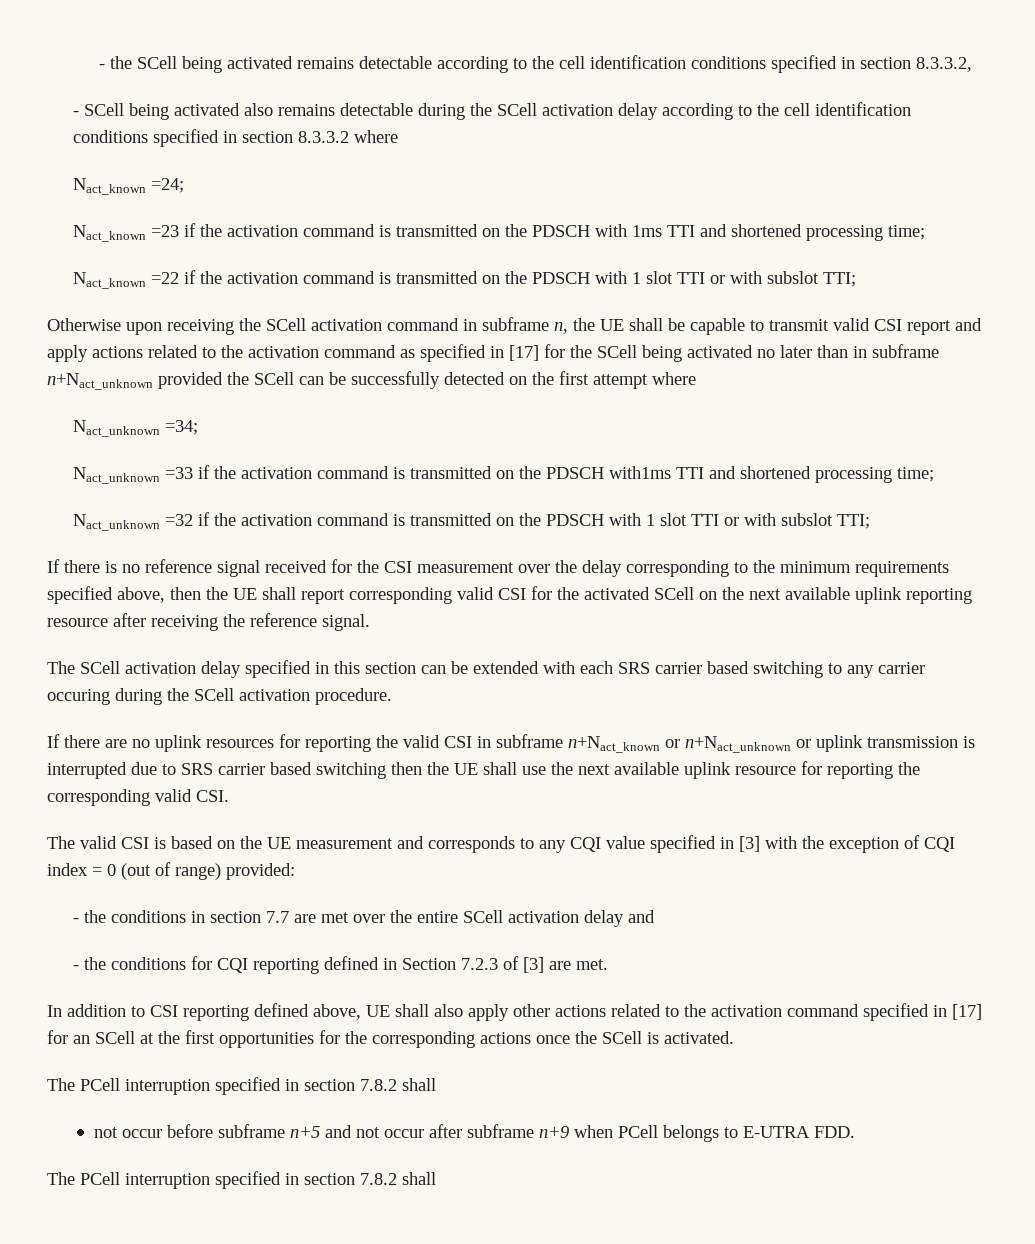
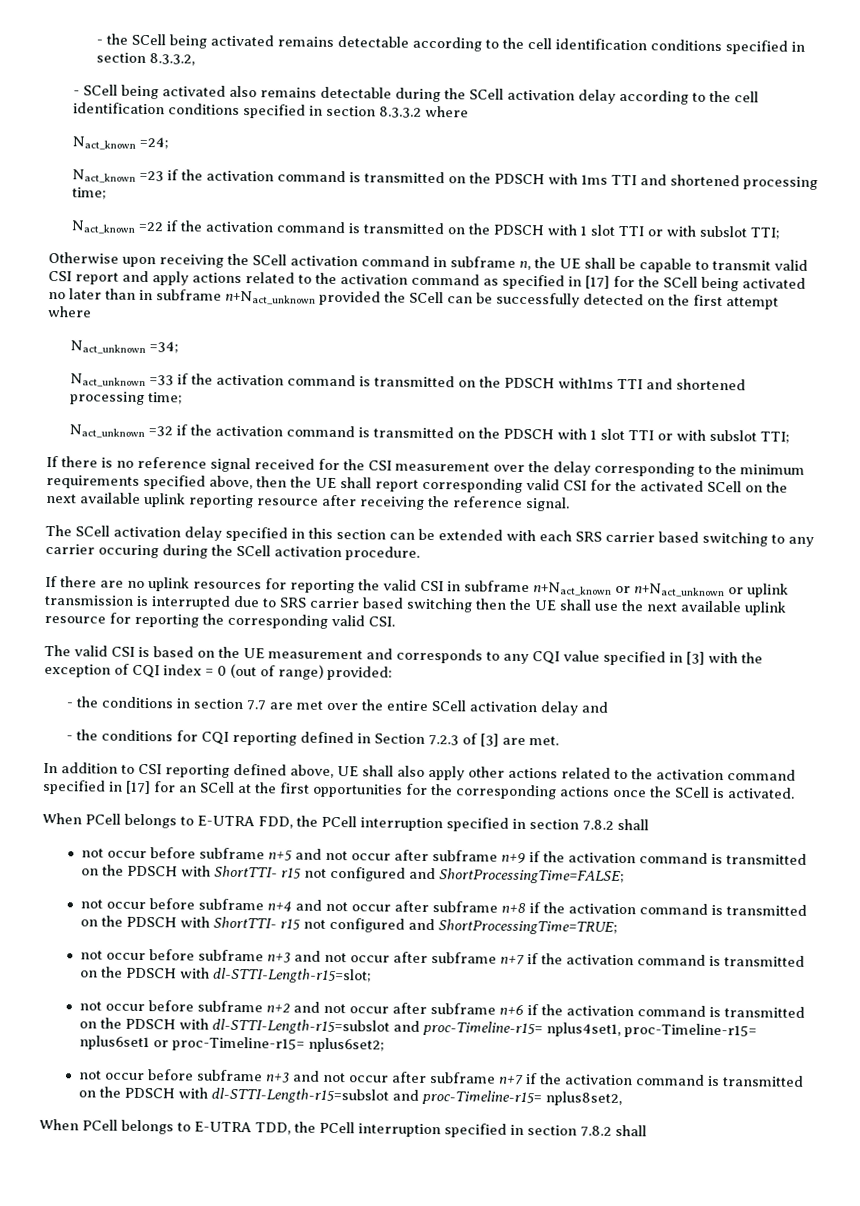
[47,1078,75,1091] The -> [42,812,318,829] When PCell belongs to E-UTRA FDD, the
[573,1125,855,1142] [47,1172,75,1185] when PCell belongs to E-UTRA FDD. // The -> [528,851,807,865] [80,864,625,885] [79,898,807,916] [79,915,618,935] [79,949,805,967] [79,966,372,984] [78,1000,805,1018] [78,1017,757,1039] [78,1035,385,1053] [77,1069,804,1087] [77,1086,622,1107] [39,1118,316,1135] if the activation command is transmitted on the PDSCH with ShortTTI- r15 not configured and ShortProcessingTime=FALSE; // not occur before subframe n+4 and not occur after subframe n+8 if the activation command is transmitted on the PDSCH with ShortTTI- r15 not configured and ShortProcessingTime=TRUE; // not occur before subframe n+3 and not occur after subframe n+7 if the activation command is transmitted on the PDSCH with dl-STTI-Length-r15=slot; // not occur before subframe n+2 and not occur after subframe n+6 if the activation command is transmitted on the PDSCH with dl-STTI-Length-r15=subslot and proc-Timeline-r15= nplus4set1, proc-Timeline-r15= nplus6set1 or proc-Timeline-r15= nplus6set2; // not occur before subframe n+3 and not occur after subframe n+7 if the activation command is transmitted on the PDSCH with dl-STTI-Length-r15=subslot and proc-Timeline-r15= nplus8set2, // When PCell belongs to E-UTRA TDD, the

